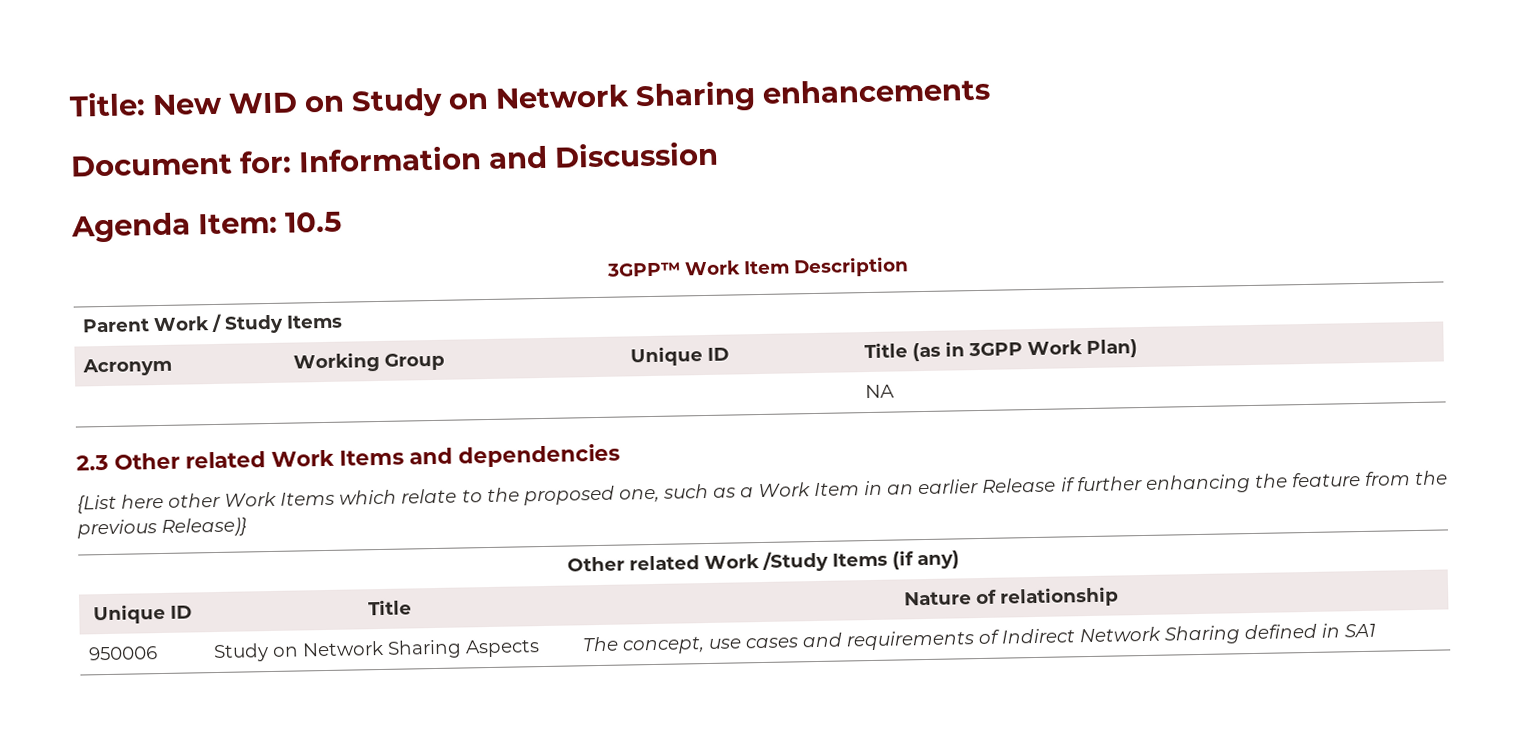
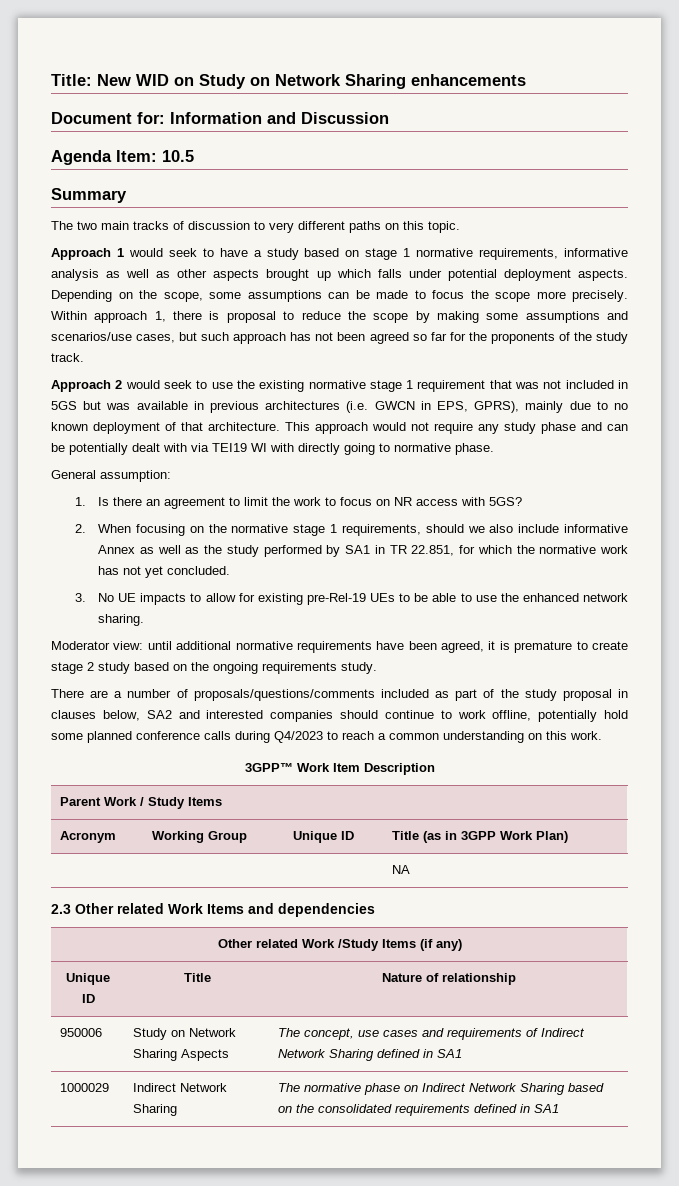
(342, 222) none -> [51,188,127,203] [51,221,460,233] [51,248,628,260] [51,269,629,281] [51,290,628,302] [51,311,628,323] [51,332,628,344] [51,353,84,362] [51,380,628,392] [51,401,628,413] [51,422,628,434] [51,443,494,455] [51,470,171,482] [74,497,523,509] [74,524,628,536] [98,545,628,557] [98,566,231,578] [74,593,628,605] [98,614,145,626] [51,641,628,653] [51,662,377,674] [51,689,628,701] [51,710,628,722] [51,731,602,743] // Summary // The two main tracks of discussion to very different paths on this topic. // Approach 1 would seek to have a study based on stage 1 normative requirements, informative analysis as well as other aspects brought up which falls under potential deployment aspects. Depending on the scope, some assumptions can be made to focus the scope more precisely. Within approach 1, there is proposal to reduce the scope by making some assumptions and scenarios/use cases, but such approach has not been agreed so far for the proponents of the study track. // Approach 2 would seek to use the existing normative stage 1 requirement that was not included in 5GS but was available in previous architectures (i.e. GWCN in EPS, GPRS), mainly due to no known deployment of that architecture. This approach would not require any study phase and can be potentially dealt with via TEI19 WI with directly going to normative phase. // General assumption: // 1. Is there an agreement to limit the work to focus on NR access with 5GS? // 2. When focusing on the normative stage 1 requirements, should we also include informative Annex as well as the study performed by SA1 in TR 22.851, for which the normative work has not yet concluded. // 3. No UE impacts to allow for existing pre-Rel-19 UEs to be able to use the enhanced network sharing. // Moderator view: until additional normative requirements have been agreed, it is premature to create stage 2 study based on the ongoing requirements study. // There are a number of proposals/questions/comments included as part of the study proposal in clauses below, SA2 and interested companies should continue to work offline, potentially hold some planned conference calls during Q4/2023 to reach a common understanding on this work.
[77,470,1449,514] [77,517,247,539] // {List here other Work Items which relate to the proposed one, such as a Work Item in an earlier Release if further enhancing the feature from the previous Release)} -> (375, 910) none
(1377, 630) none -> [59,1083,109,1092] [132,1083,227,1092] [132,1104,177,1116] [277,1083,604,1095] [277,1104,559,1116] // 1000029 | Indirect Network Sharing | The normative phase on Indirect Network Sharing based on the consolidated requirements defined in SA1

